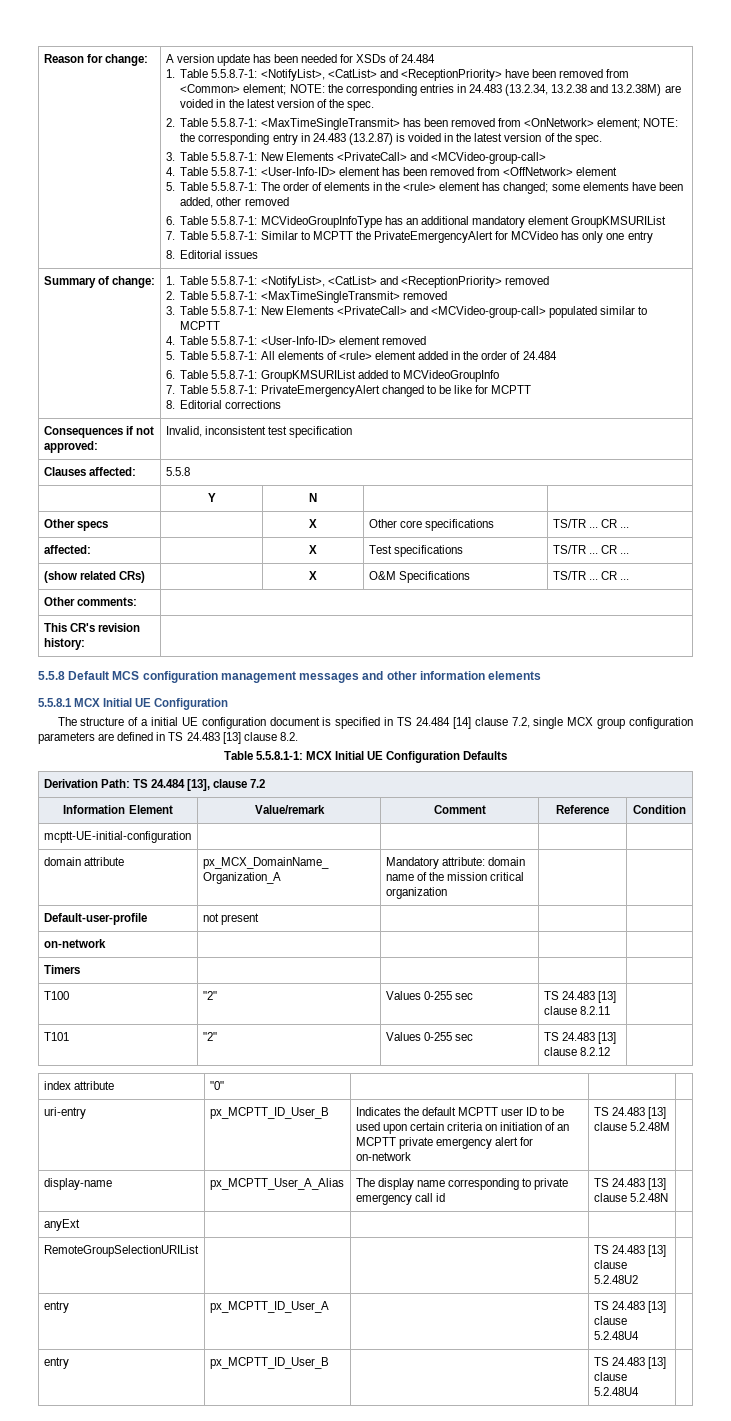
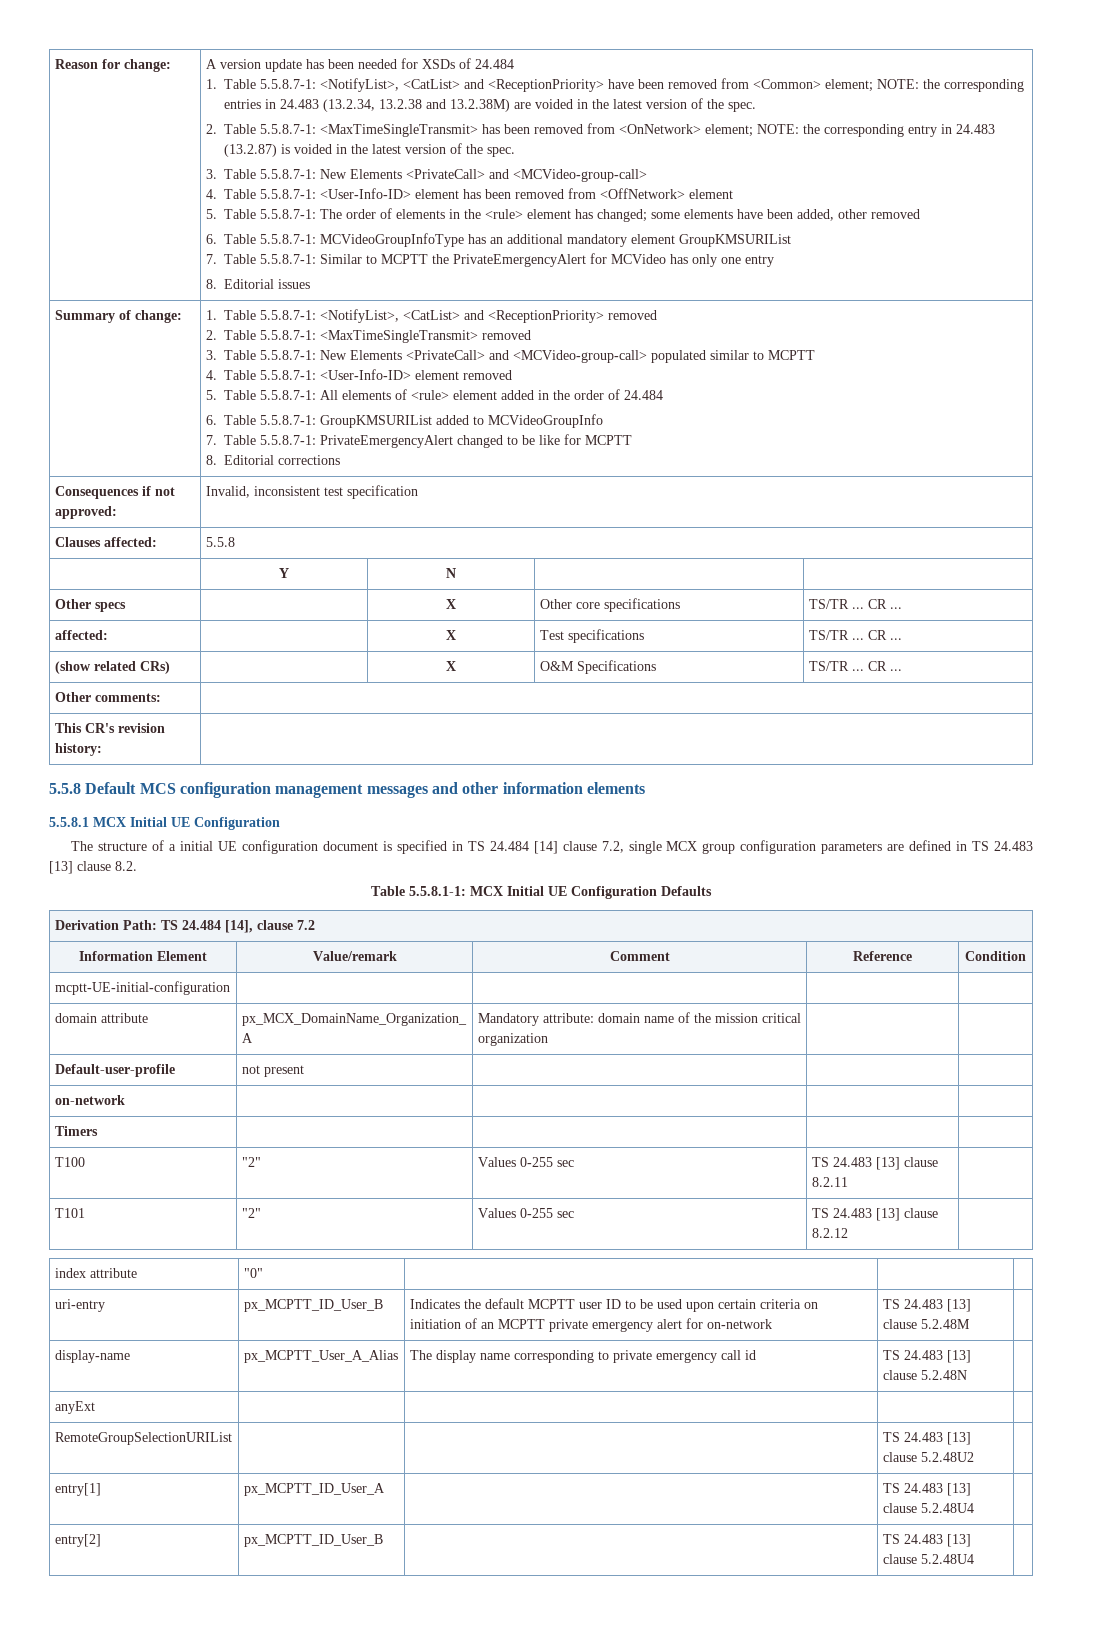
[186,779,210,791] [13], -> [224,920,253,933] [14],
[43,1301,69,1313] entry -> [54,1483,101,1496] entry[1]
[43,1357,69,1369] entry -> [54,1534,101,1547] entry[2]

